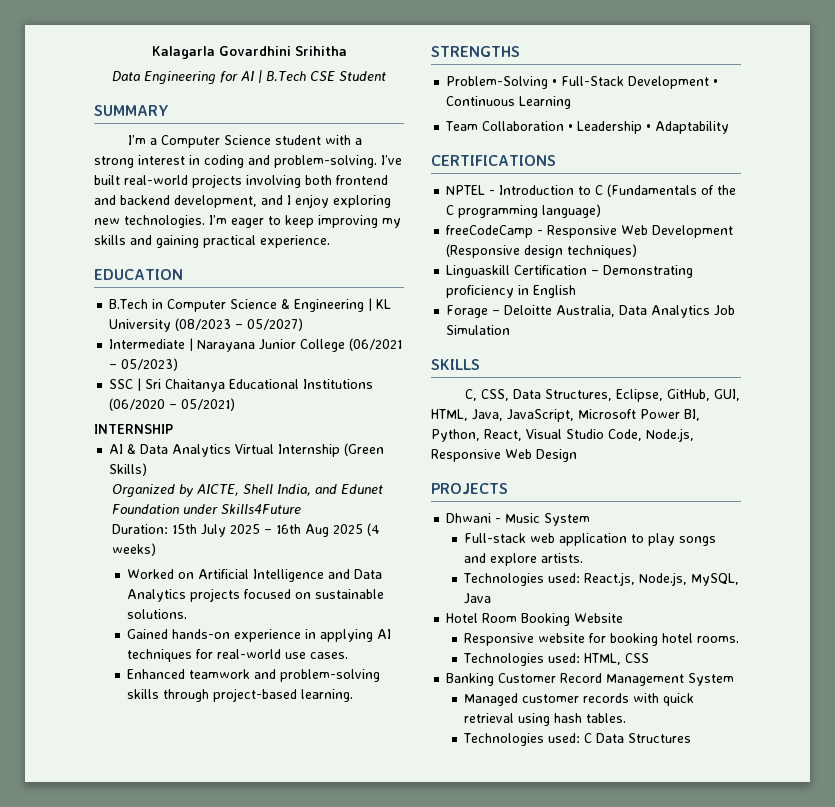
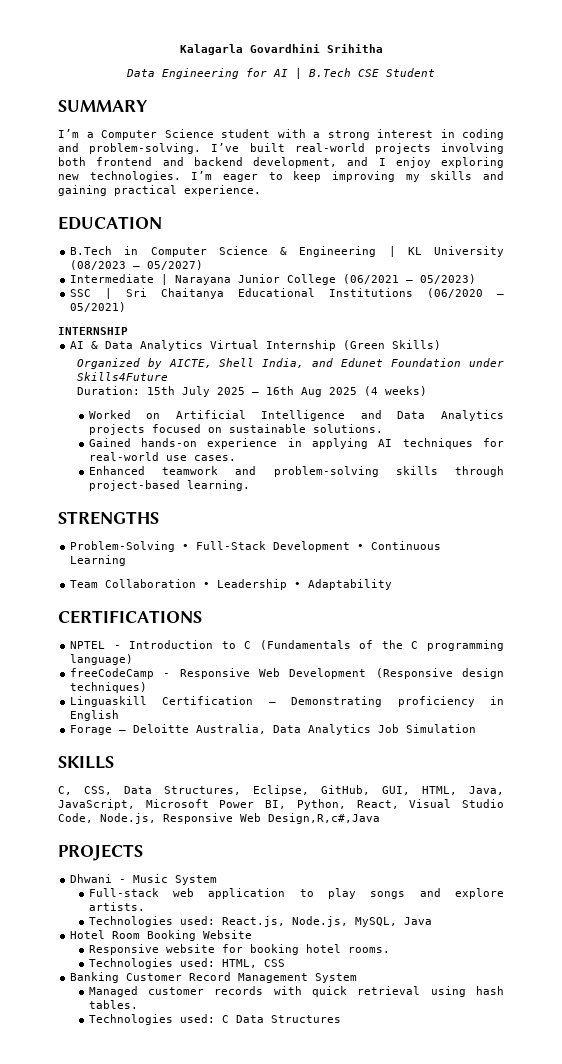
[536,449,577,462] Design -> [268,813,380,824] Design,R,c#,Java

